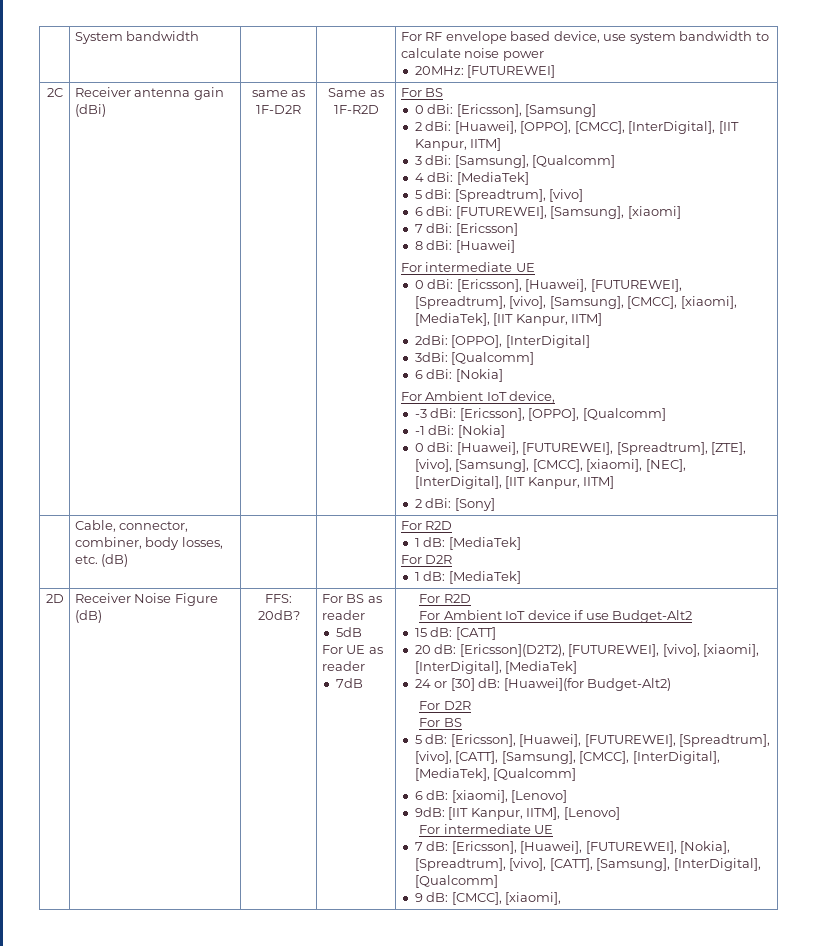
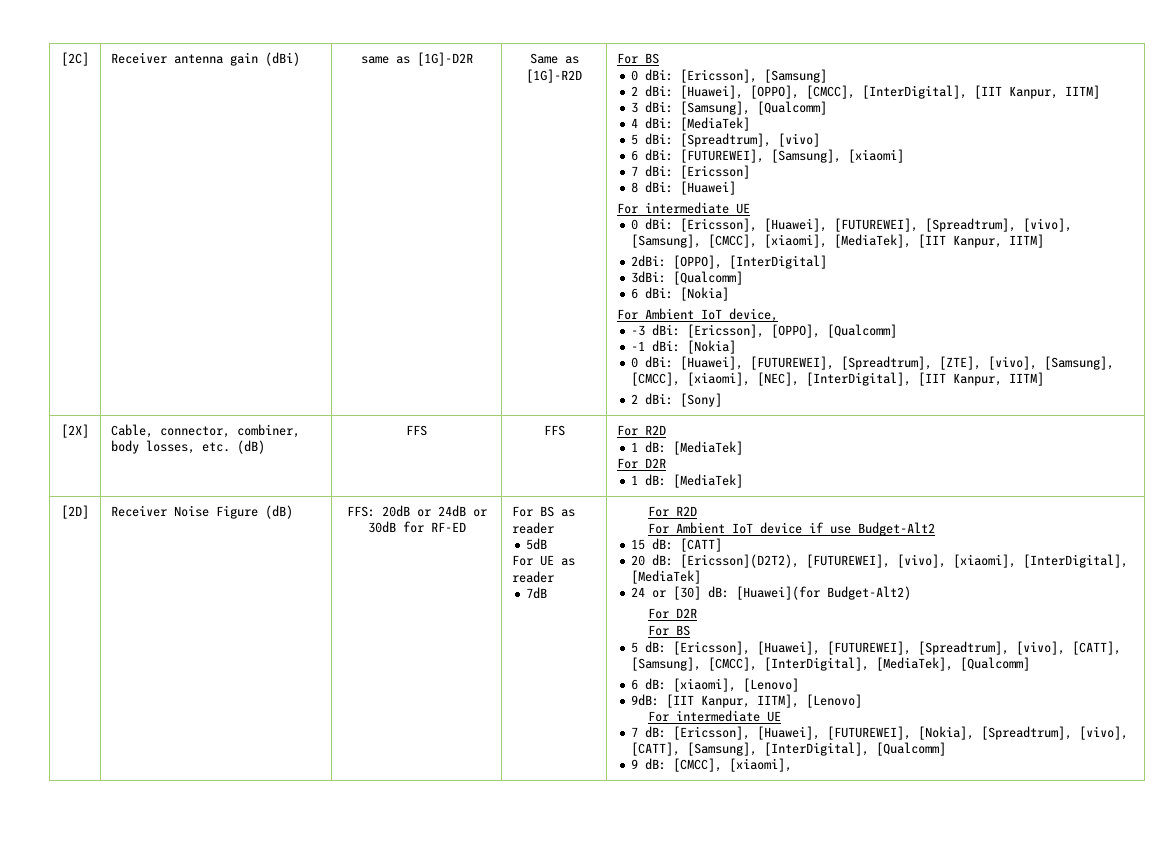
[74,31,200,44] [400,31,769,44] [400,48,544,61] [414,65,556,78] [46,88,63,97] | System bandwidth | | | For RF envelope based device, use system bandwidth to calculate noise power // 20MHz: [FUTUREWEI] // 2C -> [61,52,89,66] [2C]
[256,105,301,114] 1F-D2R -> [416,52,473,66] [1G]-D2R
[333,105,379,114] 1F-R2D -> [526,69,582,83] [1G]-R2D
(495, 504) none -> [61,424,89,438] [2X]
(129, 560) | -> [406,425,427,436] [543,425,565,436] FFS | FFS
[45,594,64,603] 2D -> [61,505,89,519] [2D]
[257,610,300,620] 20dB? -> [381,505,487,517] [367,521,466,533] 20dB or 24dB or 30dB for RF-ED

